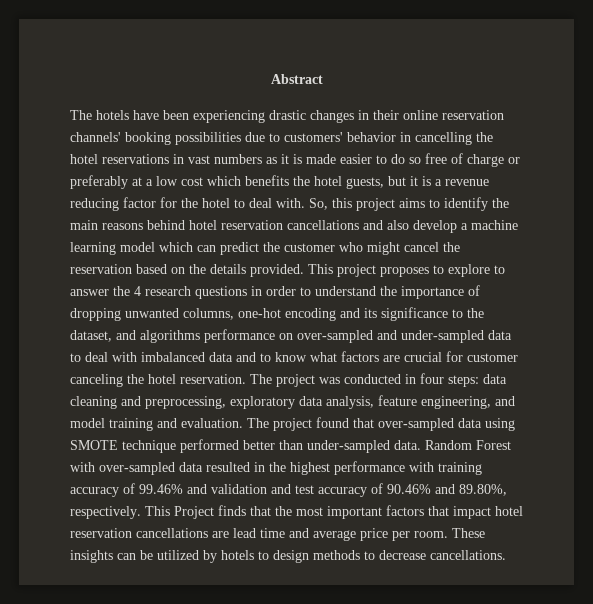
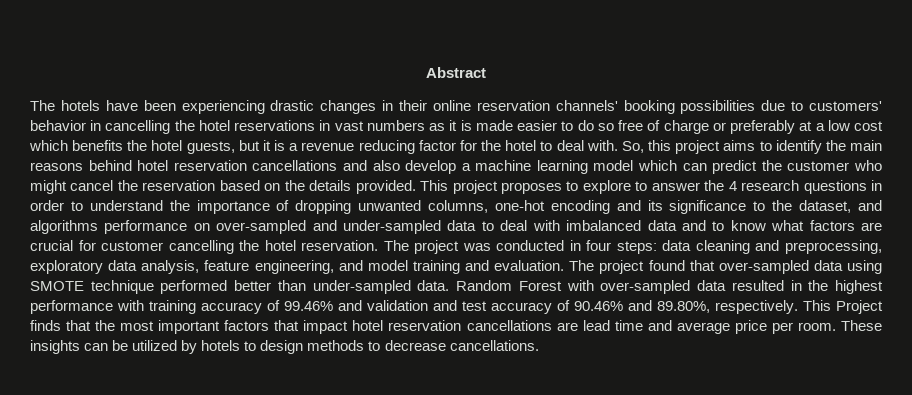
[70,374,123,387] canceling -> [168,240,234,254] cancelling

